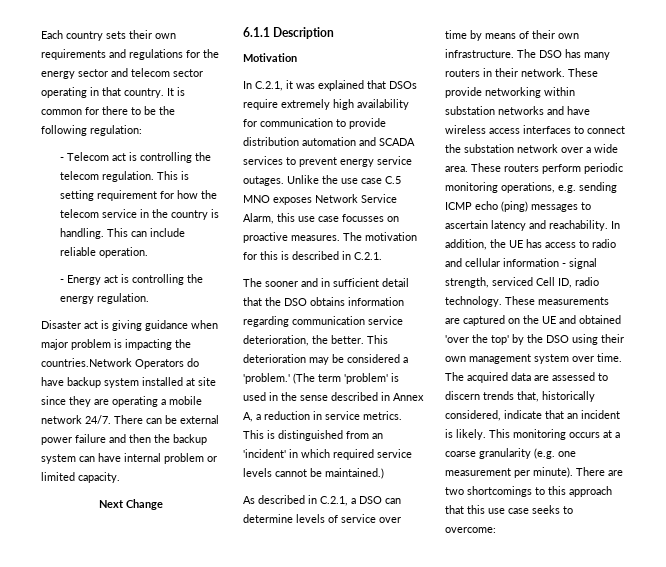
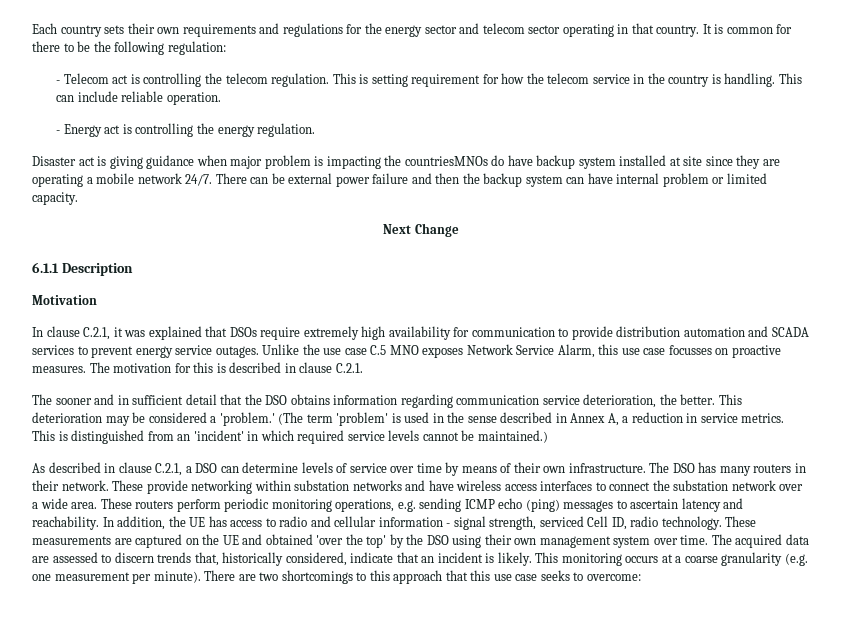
[41,358,184,369] countries.Network Operators -> [404,156,488,166] countriesMNOs
(252, 85) none -> [46,326,80,337] clause
(351, 255) none -> [299,362,333,373] clause
(317, 499) none -> [118,462,152,473] clause

